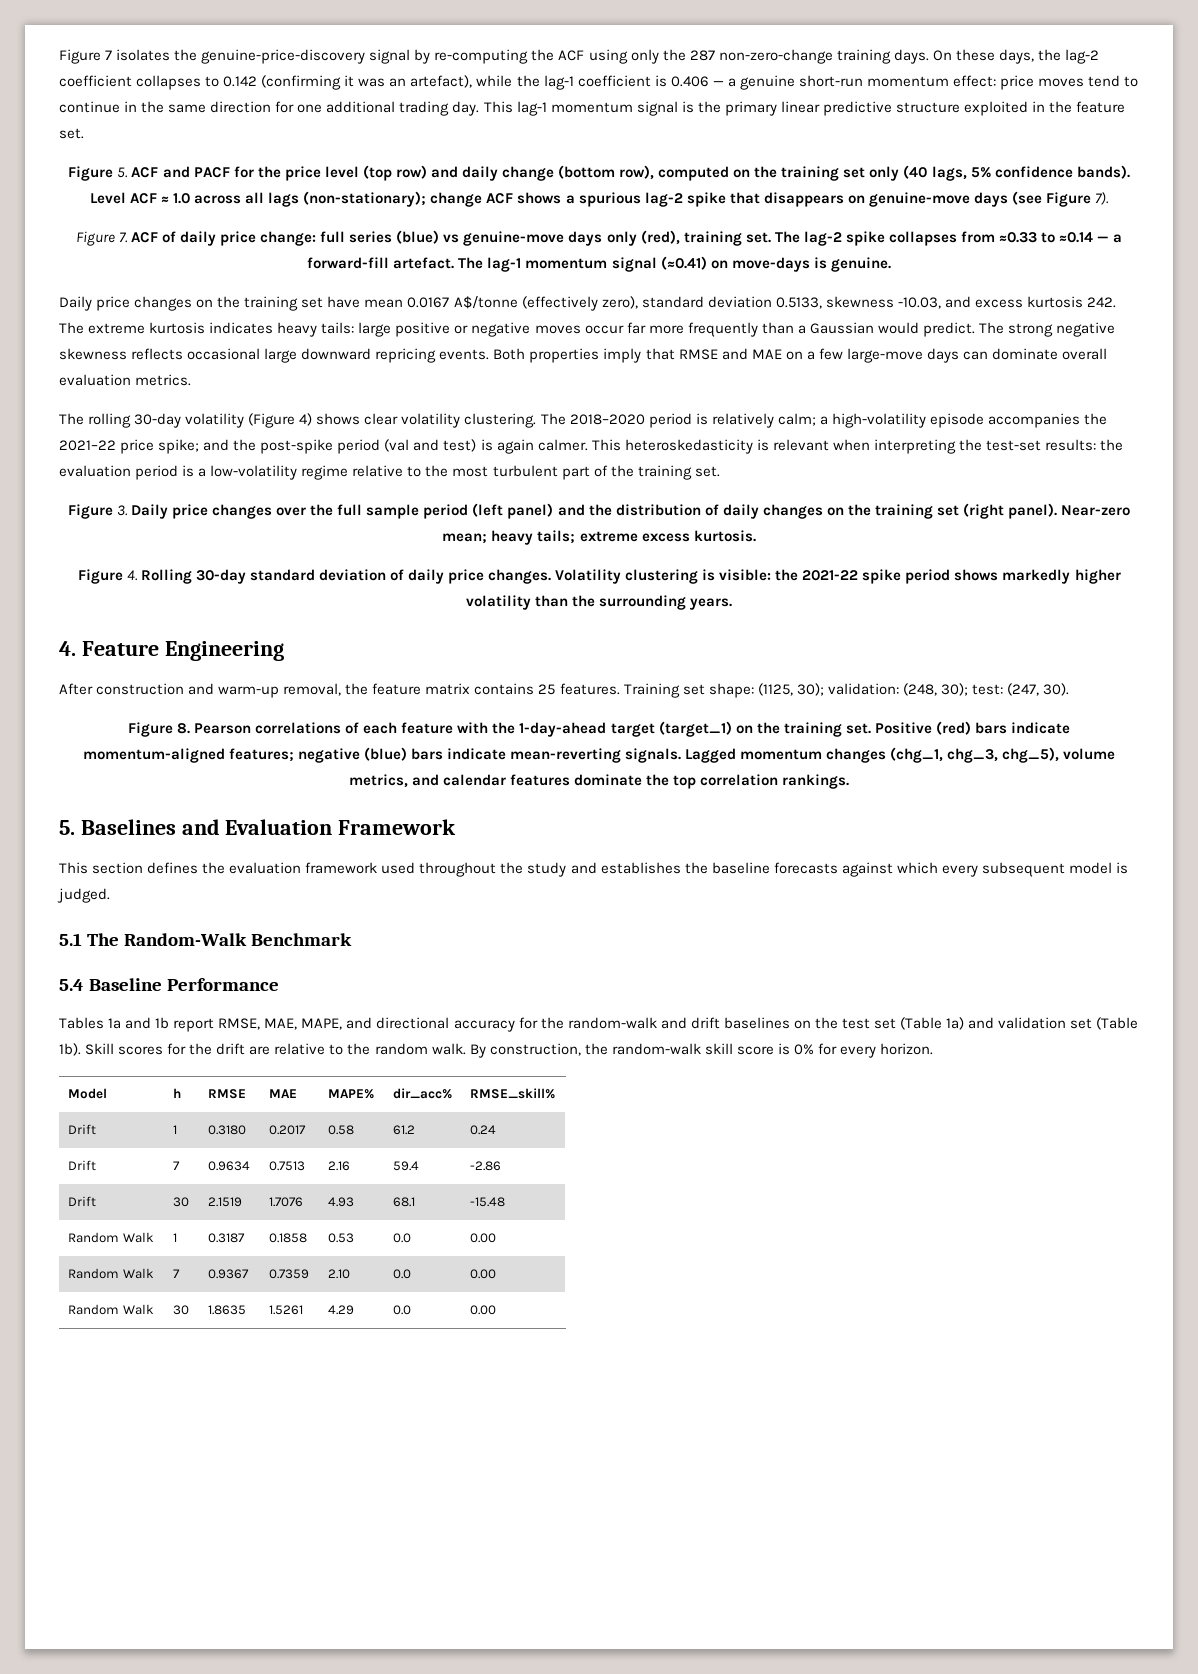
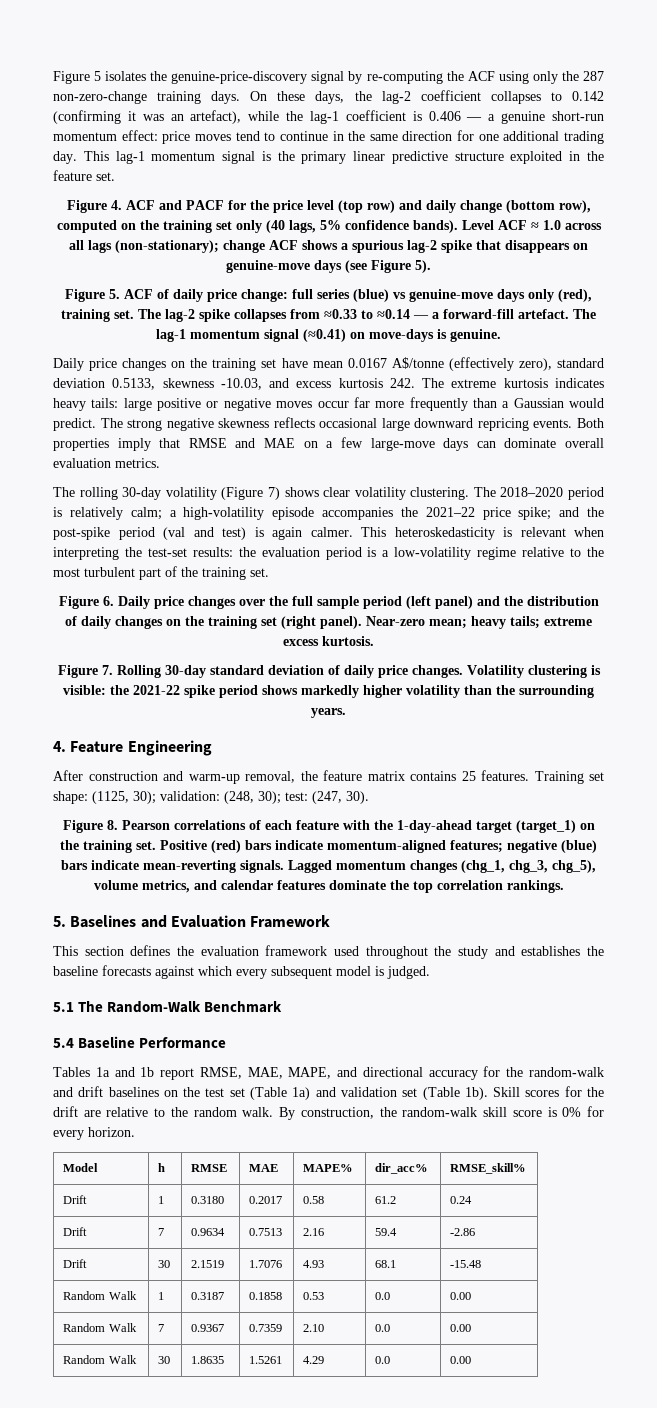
[59,49,113,64] Figure 7 -> [53,71,102,84] Figure 5
[117,167,129,178] 5. -> [110,200,122,210] 4.
[1095,192,1110,205] [75,231,128,246] 7). // Figure 7. -> [415,260,431,273] [65,289,120,302] 5). // Figure 5.
[299,413,313,426] 4) -> [267,487,280,500] 7)
[116,505,128,516] 3. -> [102,596,114,606] 6.
[126,570,138,581] 4. -> [101,665,113,675] 7.

